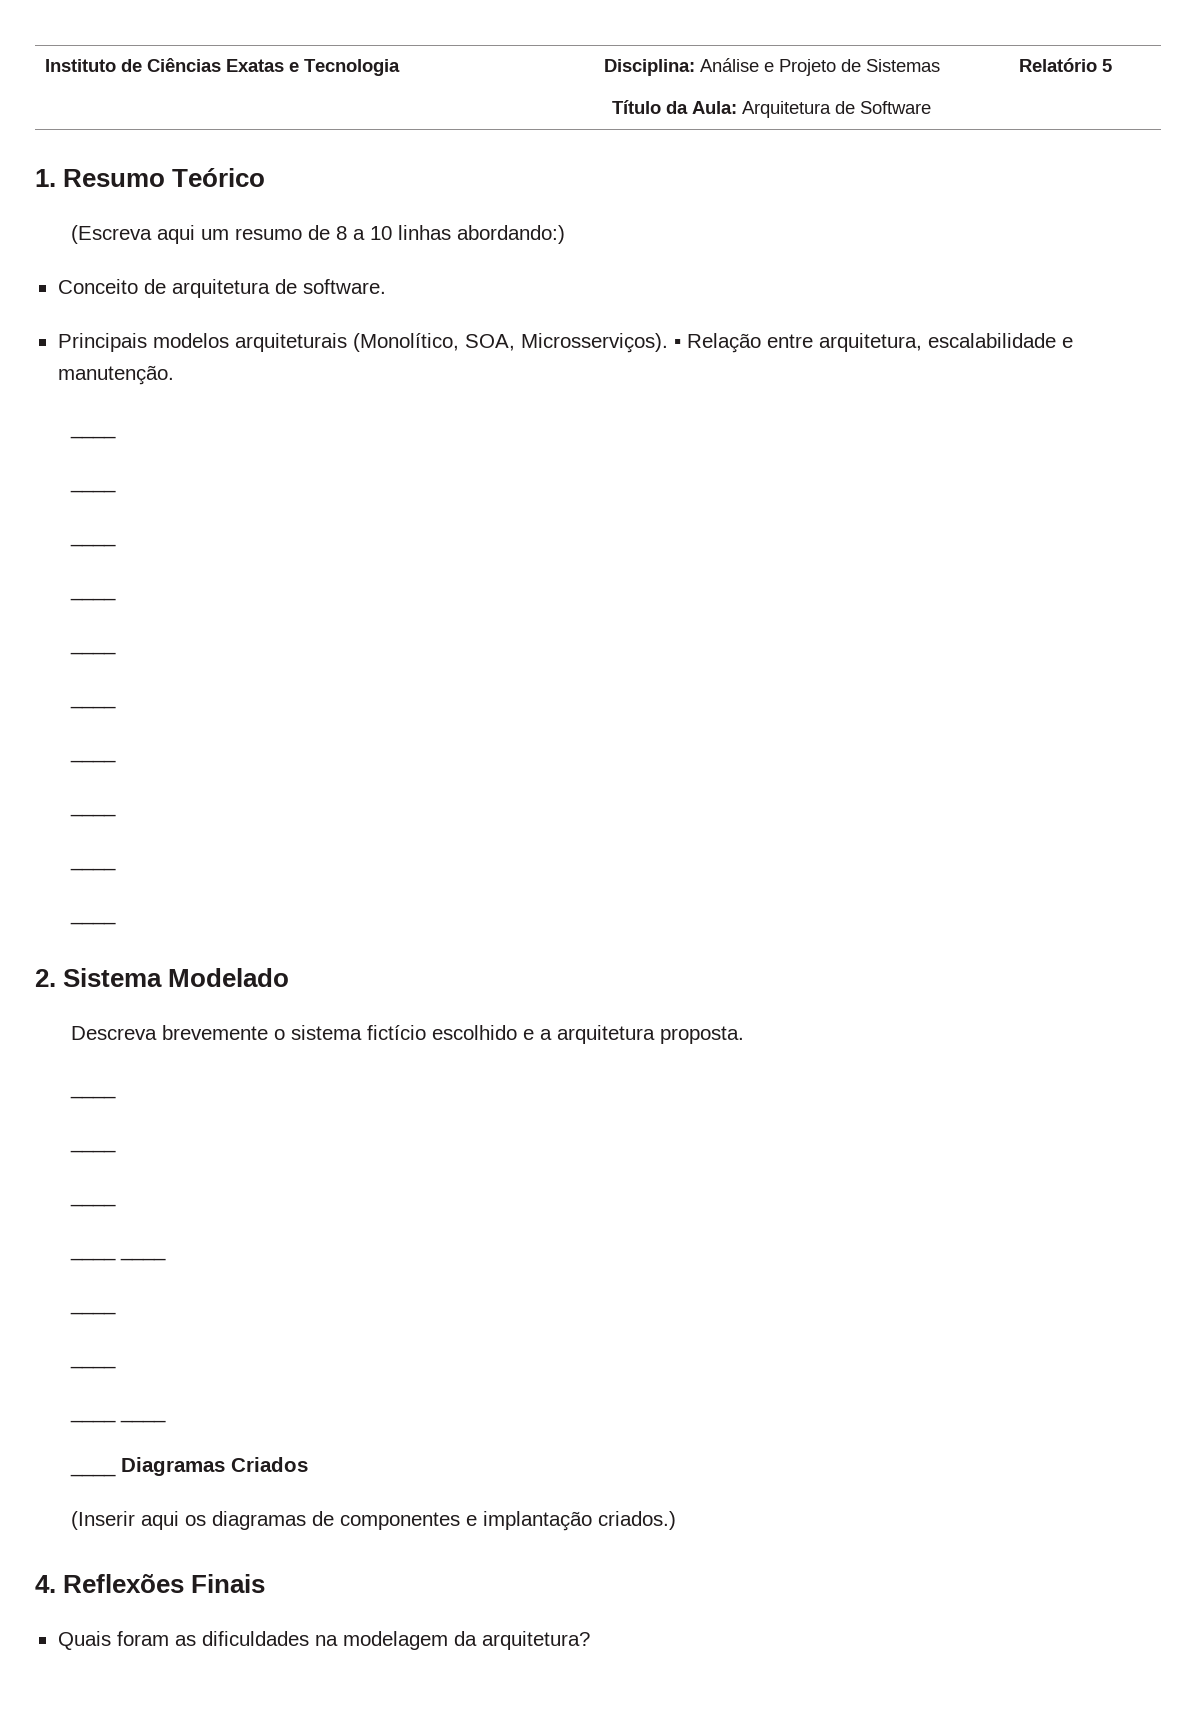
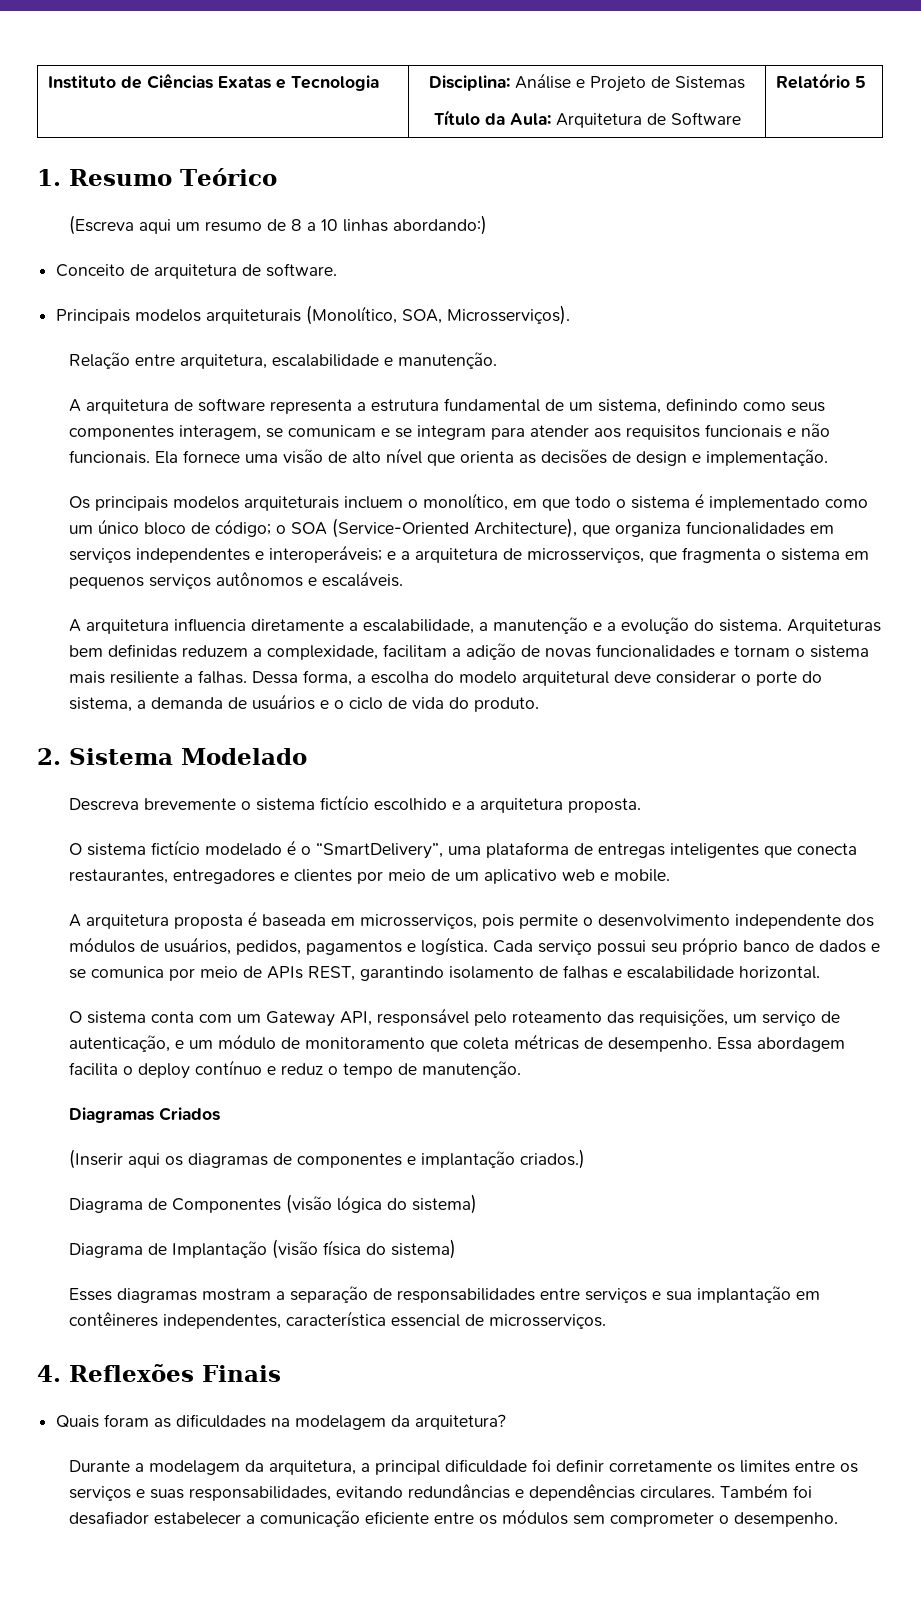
[673,339,681,348] ▪ -> (571, 315) //
[70,434,117,439] [70,488,117,493] [70,542,117,547] [70,596,117,601] [70,650,117,655] [70,704,117,709] [70,758,117,763] [70,812,117,817] [70,866,117,871] [70,920,117,925] ____ // ____ // ____ // ____ // ____ // ____ // ____ // ____ // ____ // ____ -> [69,398,826,414] [69,423,831,440] [69,448,829,466] [69,493,869,511] [69,518,835,538] [69,545,870,563] [69,571,404,589] [69,617,882,634] [69,643,870,660] [69,670,823,686] [69,694,540,712] A arquitetura de software representa a estrutura fundamental de um sistema, definindo como seus componentes interagem, se comunicam e se integram para atender aos requisitos funcionais e não funcionais. Ela fornece uma visão de alto nível que orienta as decisões de design e implementação. // Os principais modelos arquiteturais incluem o monolítico, em que todo o sistema é implementado como um único bloco de código; o SOA (Service-Oriented Architecture), que organiza funcionalidades em serviços independentes e interoperáveis; e a arquitetura de microsserviços, que fragmenta o sistema em pequenos serviços autônomos e escaláveis. // A arquitetura influencia diretamente a escalabilidade, a manutenção e a evolução do sistema. Arquiteturas bem definidas reduzem a complexidade, facilitam a adição de novas funcionalidades e tornam o sistema mais resiliente a falhas. Dessa forma, a escolha do modelo arquitetural deve considerar o porte do sistema, a demanda de usuários e o ciclo de vida do produto.
[70,1094,117,1099] [70,1148,117,1153] [70,1202,117,1207] [70,1256,167,1261] [70,1310,117,1315] [70,1364,117,1369] [70,1418,167,1423] [70,1472,117,1477] ____ // ____ // ____ // ____ ____ // ____ // ____ // ____ ____ // ____ -> [69,840,858,859] [69,869,671,884] [69,911,875,929] [69,937,881,955] [69,965,821,981] [69,1008,841,1027] [69,1034,846,1052] [69,1060,522,1079] O sistema fictício modelado é o “SmartDelivery”, uma plataforma de entregas inteligentes que conecta restaurantes, entregadores e clientes por meio de um aplicativo web e mobile. // A arquitetura proposta é baseada em microsserviços, pois permite o desenvolvimento independente dos módulos de usuários, pedidos, pagamentos e logística. Cada serviço possui seu próprio banco de dados e se comunica por meio de APIs REST, garantindo isolamento de falhas e escalabilidade horizontal. // O sistema conta com um Gateway API, responsável pelo roteamento das requisições, um serviço de autenticação, e um módulo de monitoramento que coleta métricas de desempenho. Essa abordagem facilita o deploy contínuo e reduz o tempo de manutenção. //
(677, 1520) none -> [69,1194,478,1214] [69,1239,457,1259] [69,1286,821,1303] [69,1311,607,1329] // Diagrama de Componentes (visão lógica do sistema) // Diagrama de Implantação (visão física do sistema) // Esses diagramas mostram a separação de responsabilidades entre serviços e sua implantação em contêineres independentes, característica essencial de microsserviços.
(590, 1640) none -> [69,1459,859,1475] [69,1483,813,1501] [69,1509,839,1527] // Durante a modelagem da arquitetura, a principal dificuldade foi definir corretamente os limites entre os serviços e suas responsabilidades, evitando redundâncias e dependências circulares. Também foi desafiador estabelecer a comunicação eficiente entre os módulos sem comprometer o desempenho.

